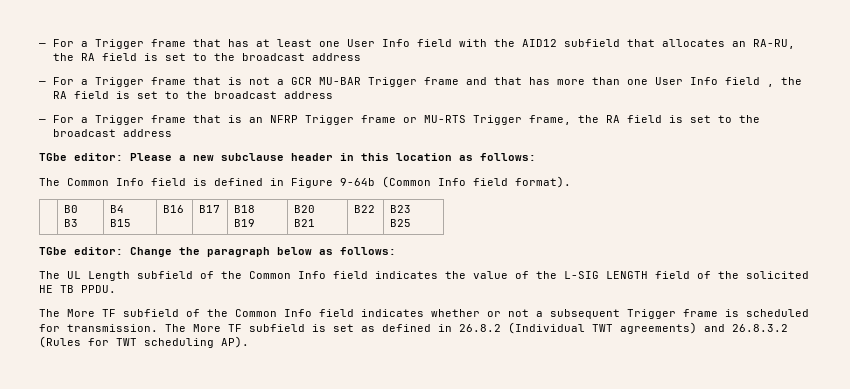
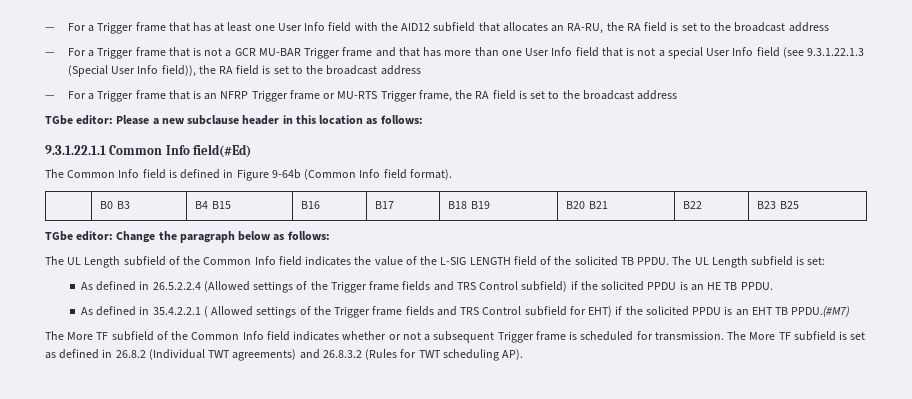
[766,84,774,87] , -> [601,47,864,59] [67,65,196,77] that is not a special User Info field (see 9.3.1.22.1.3 (Special User Info field)),
(536, 157) none -> [45,144,252,158] // 9.3.1.22.1.1 Common Info field(#Ed)
[39,285,116,293] HE TB PPDU. -> [620,256,826,268] [80,281,773,293] [80,306,851,318] TB PPDU. The UL Length subfield is set: // As defined in 26.5.2.2.4 (Allowed settings of the Trigger frame fields and TRS Control subfield) if the solicited PPDU is an HE TB PPDU. // As defined in 35.4.2.2.1 ( Allowed settings of the Trigger frame fields and TRS Control subfield for EHT) if the solicited PPDU is an EHT TB PPDU.(#M7)

